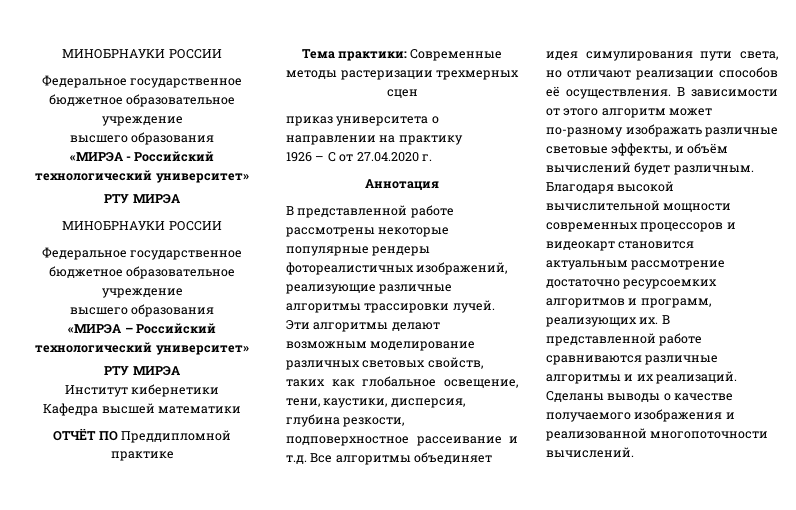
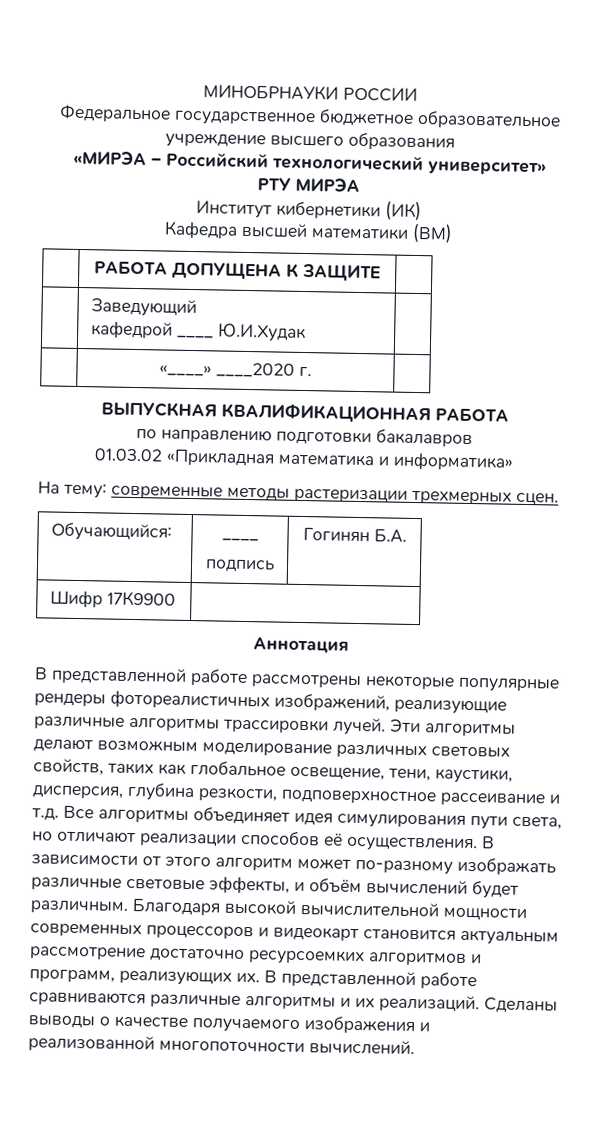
[62,49,222,59] [41,75,243,88] [48,94,236,107] [101,116,183,126] [69,132,215,145] [69,151,215,162] [35,170,249,183] [104,194,180,204] [62,221,222,231] [41,247,243,260] [48,266,236,279] [101,288,183,298] МИНОБРНАУКИ РОССИИ // Федеральное государственное бюджетное образовательное учреждение // высшего образования // «МИРЭА - Российский технологический университет» // РТУ МИРЭА // МИНОБРНАУКИ РОССИИ // Федеральное государственное бюджетное образовательное учреждение // -> [203,83,418,102] [59,104,561,130] [164,132,266,149] МИНОБРНАУКИ РОССИИ // Федеральное государственное бюджетное образовательное учреждение
(220, 390) none -> [384,200,422,222] (ИК)
[53,428,231,443] [110,451,174,461] [301,49,503,61] [286,70,519,80] [386,89,418,98] [286,116,439,126] [286,135,463,145] [286,152,432,162] // ОТЧЁТ ПО Преддипломной практике // Тема практики: Современные методы растеризации трехмерных сцен // приказ университета о направлении на практику // 1926 – С от 27.04.2020 г. -> [411,222,453,244] [94,261,381,283] [90,298,197,318] [90,321,307,343] [159,362,312,378] [100,400,509,424] [136,428,473,448] [94,448,514,471] [38,481,559,506] [50,521,172,542] [221,538,259,542] [204,559,275,573] [302,527,407,543] [49,590,176,608] (ВМ) // | РАБОТА ДОПУЩЕНА К ЗАЩИТЕ | // | Заведующий // кафедрой ____ Ю.И.Худак | // | «____» ____2020 г. | // ВЫПУСКНАЯ КВАЛИФИКАЦИОННАЯ РАБОТА // по направлению подготовки бакалавров // 01.03.02 «Прикладная математика и информатика» // На тему: современные методы растеризации трехмерных сцен. // Обучающийся: | ____ // подпись | Гогинян Б.А. // Шифр 17К9900 |

